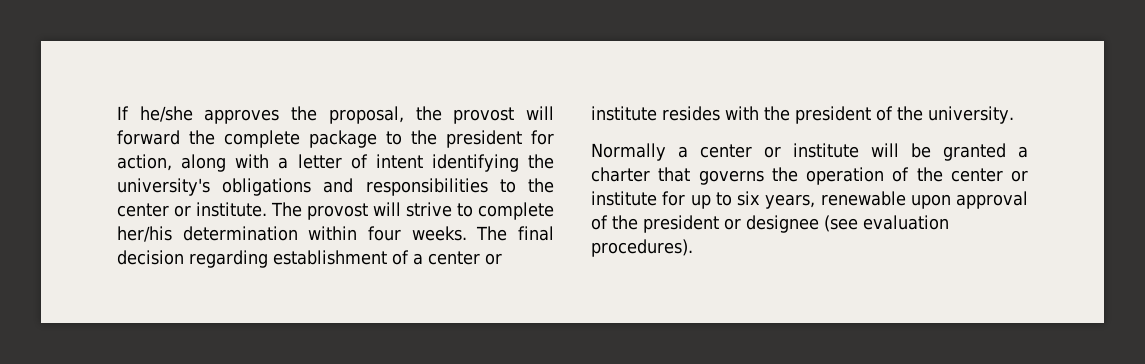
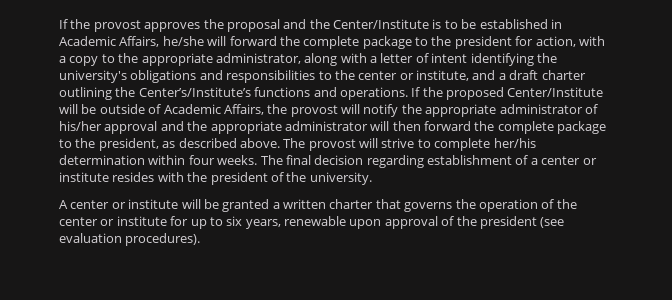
[117,106,515,124] If he/she approves the proposal, the provost -> [59,19,562,32] [59,36,204,47] If the provost approves the proposal and the Center/Institute is to be established in Academic Affairs, he/she
(172, 162) none -> [578,36,605,46] [59,53,301,66] with a copy to the appropriate administrator,
[196,202,267,217] institute. -> [416,70,586,81] [59,87,604,100] [59,104,598,117] [59,121,607,134] [59,138,280,151] institute, and a draft charter outlining the Center’s/Institute’s functions and operations. If the proposed Center/Institute will be outside of Academic Affairs, the provost will notify the appropriate administrator of his/her approval and the appropriate administrator will then forward the complete package to the president, as described above.
[591,143,688,161] Normally a -> [59,200,68,209] A
(1028, 152) none -> [283,199,326,209] written
[724,215,819,233] or designee -> (537, 222) none

